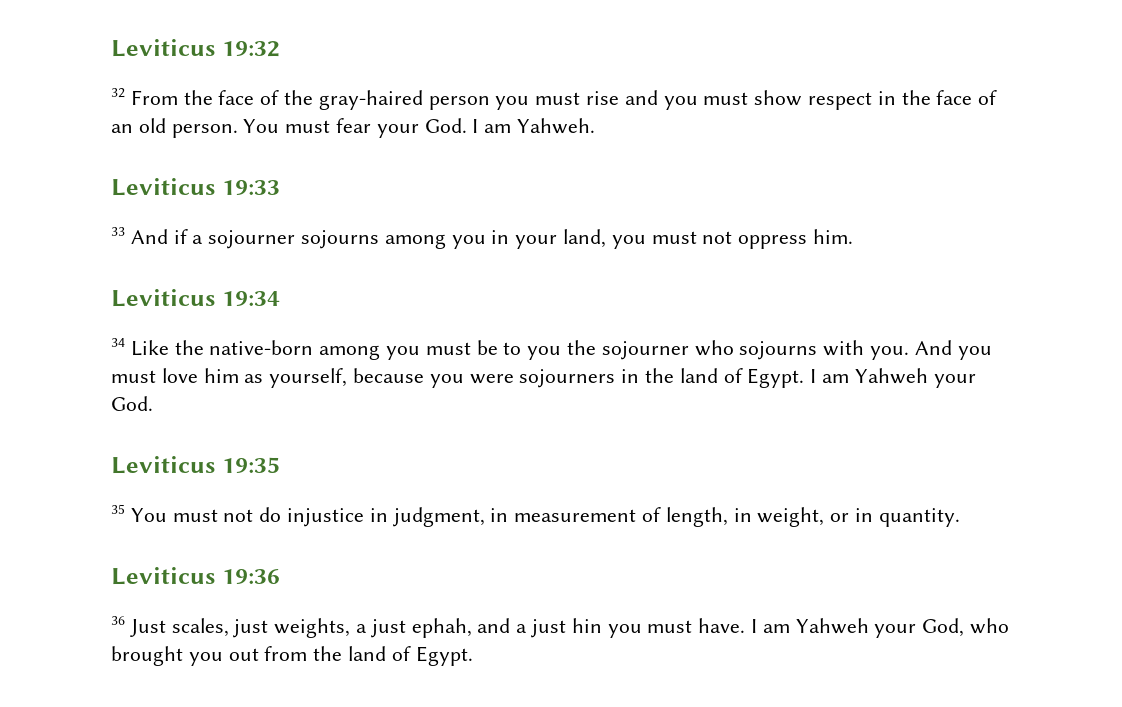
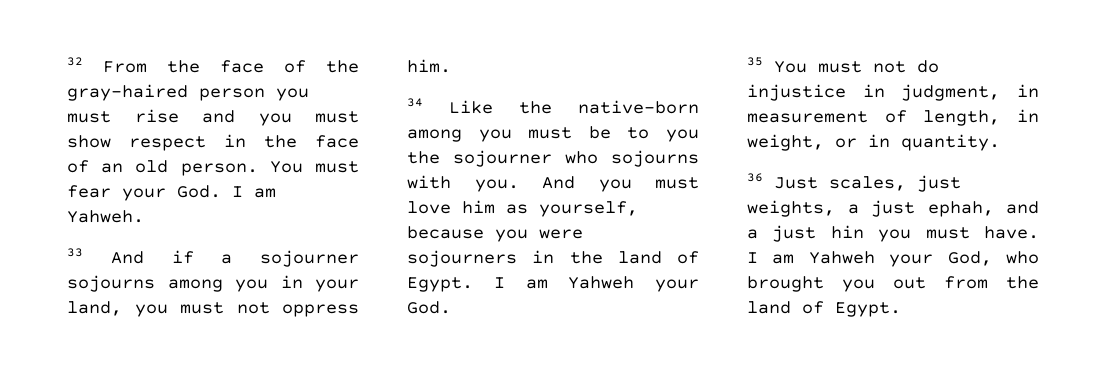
[111,39,280,57] Leviticus 19:32 // -> (67, 61) none
[111,178,280,196] // Leviticus 19:33 -> (144, 216) none
[111,289,280,307] // Leviticus 19:34 -> (451, 66) none
[111,456,280,474] // Leviticus 19:35 -> (451, 307) none
[111,567,280,585] // Leviticus 19:36 -> (1000, 142) none

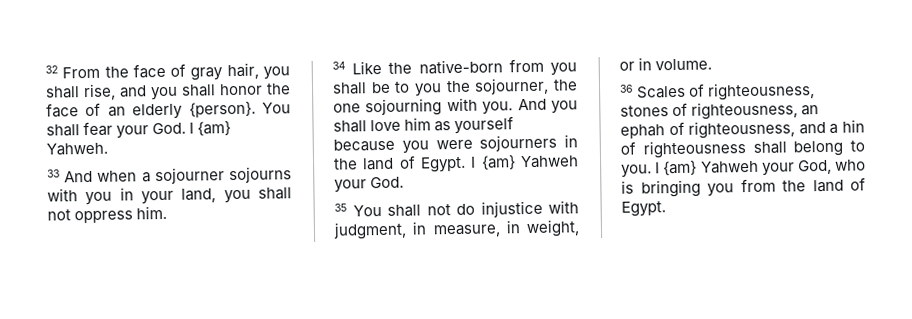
[326,60,359,73] [67,84,309,101] [67,109,359,126] [67,134,359,151] [67,160,359,176] the gray-haired person you must rise and you must show respect in the face of an old person. You must -> [190,62,290,81] [45,83,291,101] [46,101,291,120] [46,124,80,137] gray hair, you shall rise, and you shall honor the face of an elderly {person}. You shall
[254,188,276,198] am -> [197,121,232,136] {am}
[171,250,194,264] if -> [97,170,138,182] when
[167,279,223,292] among -> [47,188,78,202] with
[180,302,224,314] must -> [258,187,293,200] shall
[407,127,573,142] among you must -> [508,58,577,76] [332,82,367,95] from you shall
[453,150,699,167] sojourner who sojourns -> [474,77,578,95] [333,98,443,117] sojourner, the one sojourning
[655,177,699,189] must -> [333,120,367,133] shall
[539,201,638,217] yourself, -> [454,116,515,135] yourself
[525,279,548,289] am -> [480,155,516,170] {am}
[818,61,862,73] must -> [387,204,421,217] shall
[862,84,885,98] in -> [548,200,579,214] with
[747,110,1001,126] measurement of length, -> [432,224,501,238] measure,
[901,134,1000,151] quantity. -> [655,58,713,71] volume.
[774,175,961,192] [747,200,1039,217] [747,225,1039,242] [747,252,795,264] Just scales, just weights, a just ephah, and a just hin you must have. I am -> [637,82,816,101] [620,101,820,120] [620,119,865,139] [620,140,865,159] [621,160,698,178] Scales of righteousness, stones of righteousness, an ephah of righteousness, and a hin of righteousness shall belong to you. I {am}
[747,276,926,292] brought you out -> [621,179,734,198] is bringing you

